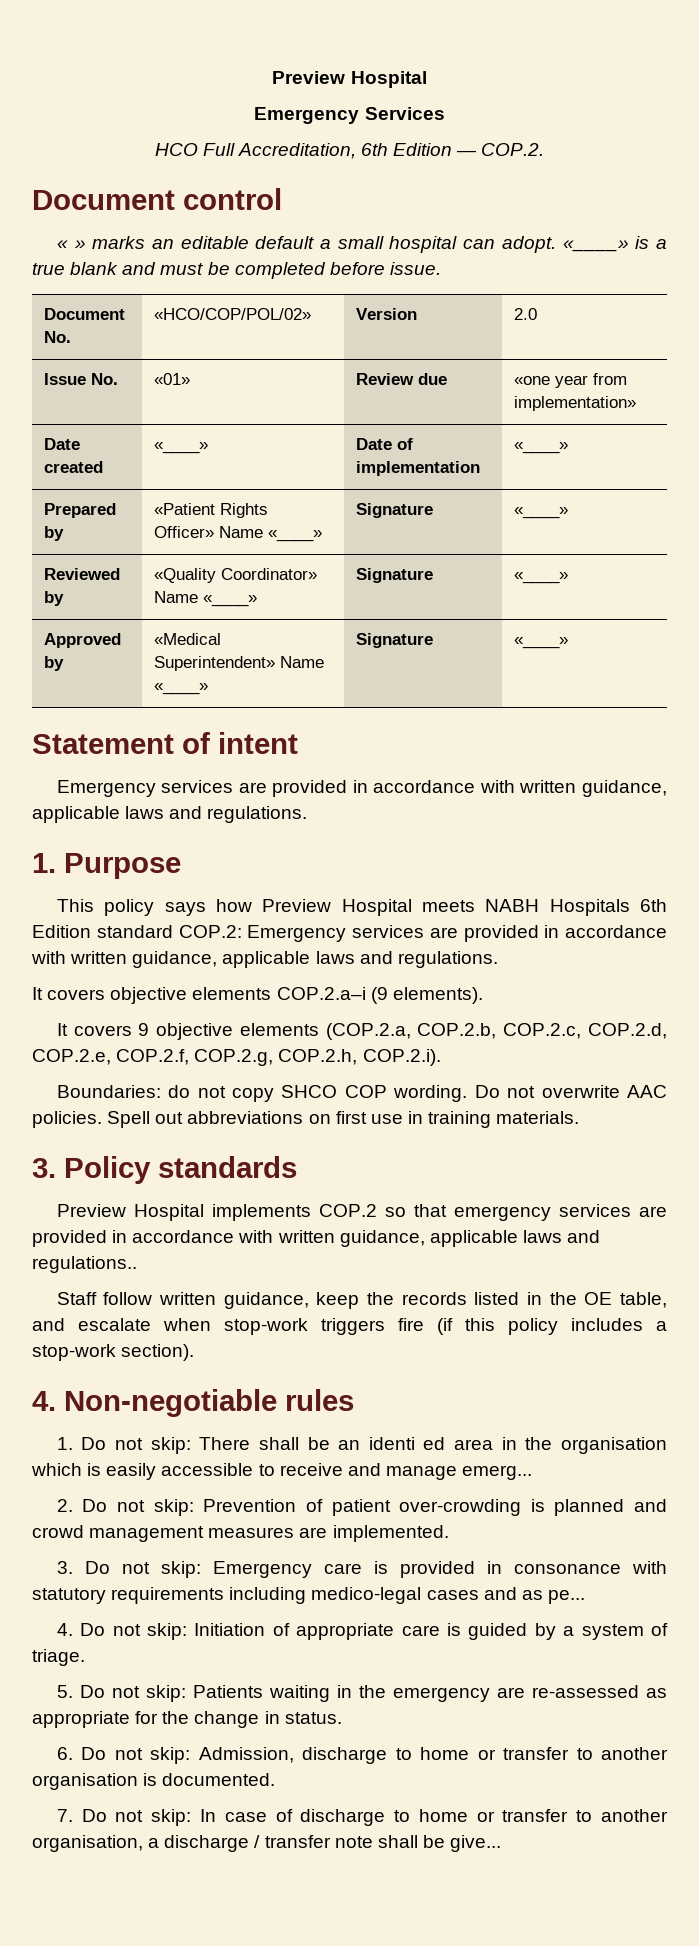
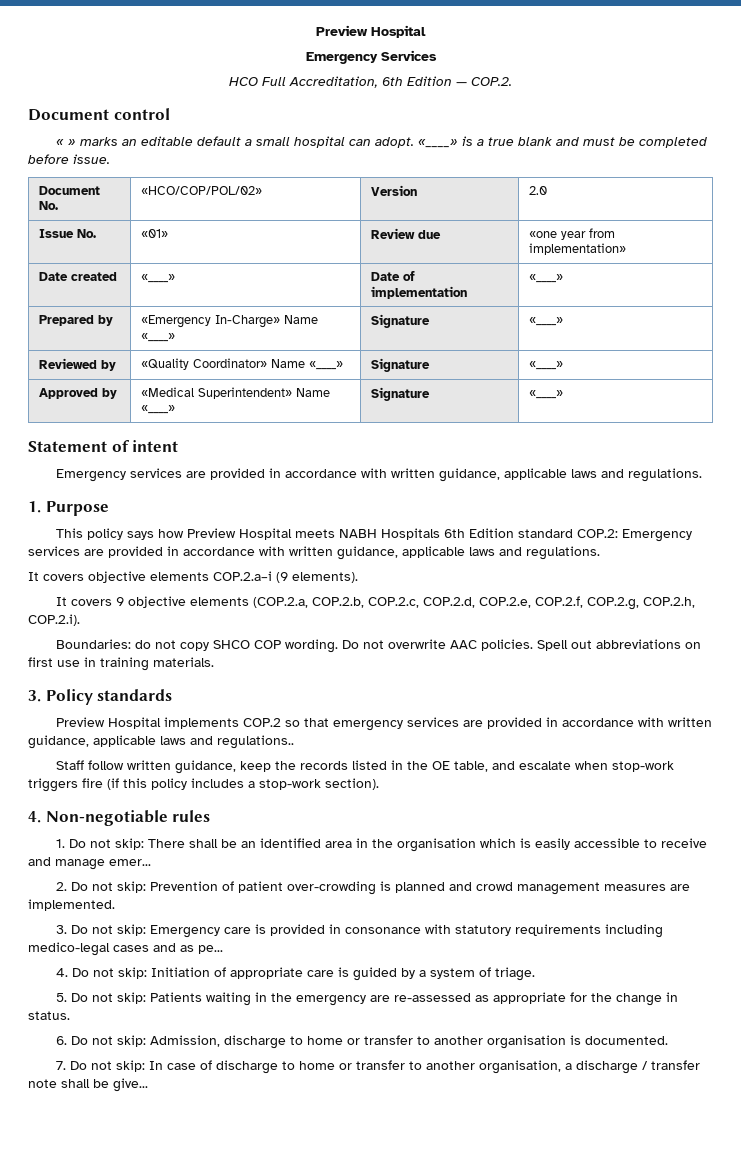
[154,503,269,518] [154,526,215,538] «Patient Rights Officer» -> [141,315,281,328] «Emergency In-Charge»
[368,1437,446,1450] identi ed -> [259,838,321,848] identified
[462,1465,533,1480] emerg... -> [109,859,151,866] emer...

